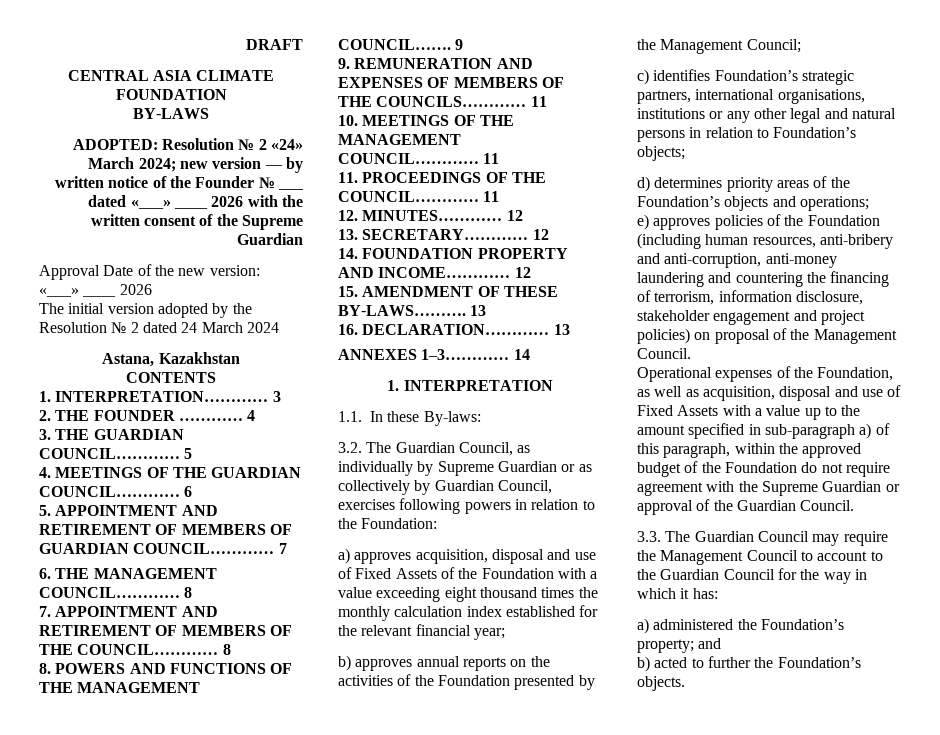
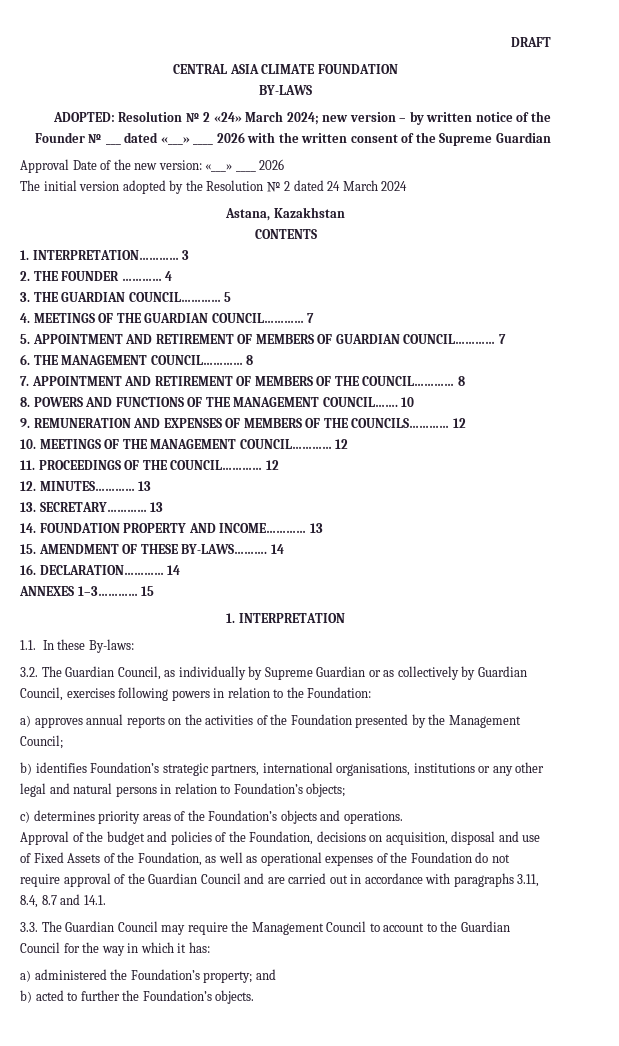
[264,165,283,169] — -> [399,118,407,122] –
[184,486,193,497] 6 -> [307,313,315,323] 7
[455,39,464,50] 9 -> [401,397,415,407] 10
[530,96,547,107] 11 -> [452,418,466,428] 12
[483,153,500,164] 11 -> [335,439,349,449] 12
[483,191,500,202] 11 -> [265,460,279,470] 12
[506,210,523,221] 12 -> [138,481,152,491] 13
[532,229,549,240] 12 -> [150,502,164,512] 13
[514,267,531,278] 12 -> [309,523,323,533] 13
[470,305,487,316] 13 -> [270,544,284,554] 14
[553,324,570,335] 13 -> [167,565,181,575] 14
[513,349,530,360] 14 -> [141,586,155,596] 15
[415,549,596,564] [338,567,598,579] [338,587,598,602] [338,605,599,621] [338,624,505,640] [338,655,413,671] acquisition, disposal and use of Fixed Assets of the Foundation with a value exceeding eight thousand times the monthly calculation index established for the relevant financial year; // b) approves -> (83, 722) none
[637,69,649,85] c) -> [20,762,32,775] b)
[637,176,650,192] d) -> [20,811,30,823] c)
[799,196,869,211] [637,214,880,230] [637,233,893,249] [637,253,837,268] [637,271,890,287] [637,290,863,305] [637,310,865,325] [637,328,897,344] [637,348,691,359] [637,366,894,382] [637,385,902,401] [637,405,861,420] [637,423,890,439] [637,443,862,458] [637,462,681,477] operations; // e) approves policies of the Foundation (including human resources, anti-bribery and anti-corruption, anti-money laundering and countering the financing of terrorism, information disclosure, stakeholder engagement and project policies) on proposal of the Management Council. // Operational expenses of the Foundation, as well as acquisition, disposal and use of Fixed Assets with a value up to the amount specified in sub-paragraph a) of this paragraph, within the approved budget -> [343,811,403,824] [20,831,541,845] [20,852,374,866] operations. // Approval of the budget and policies of the Foundation, decisions on acquisition, disposal and use of Fixed Assets of the Foundation, as well as operational expenses
[637,481,900,496] [637,499,855,515] agreement with the Supreme Guardian or approval of the Guardian Council. -> [63,873,540,887] [20,894,106,908] approval of the Guardian Council and are carried out in accordance with paragraphs 3.11, 8.4, 8.7 and 14.1.

